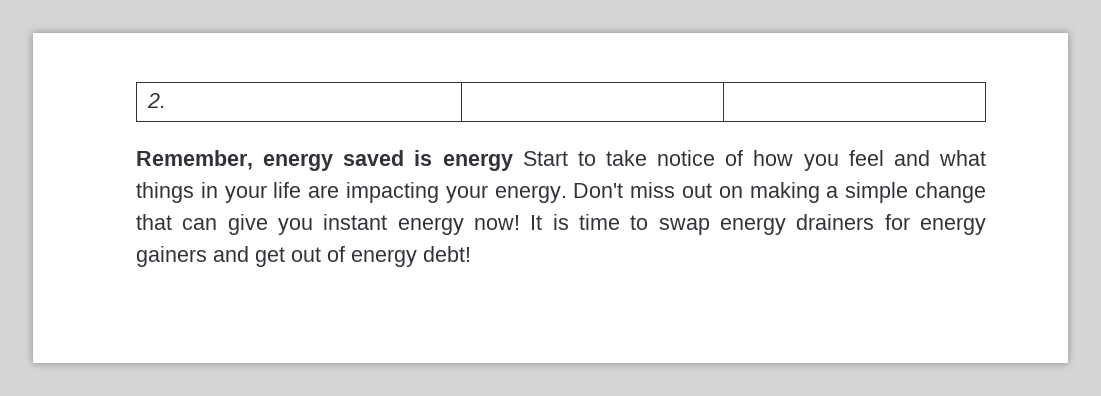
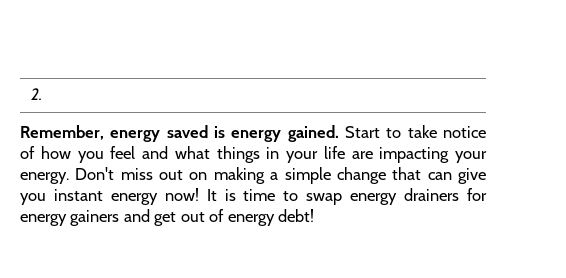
(513, 162) none -> [287,125,339,142] gained.

